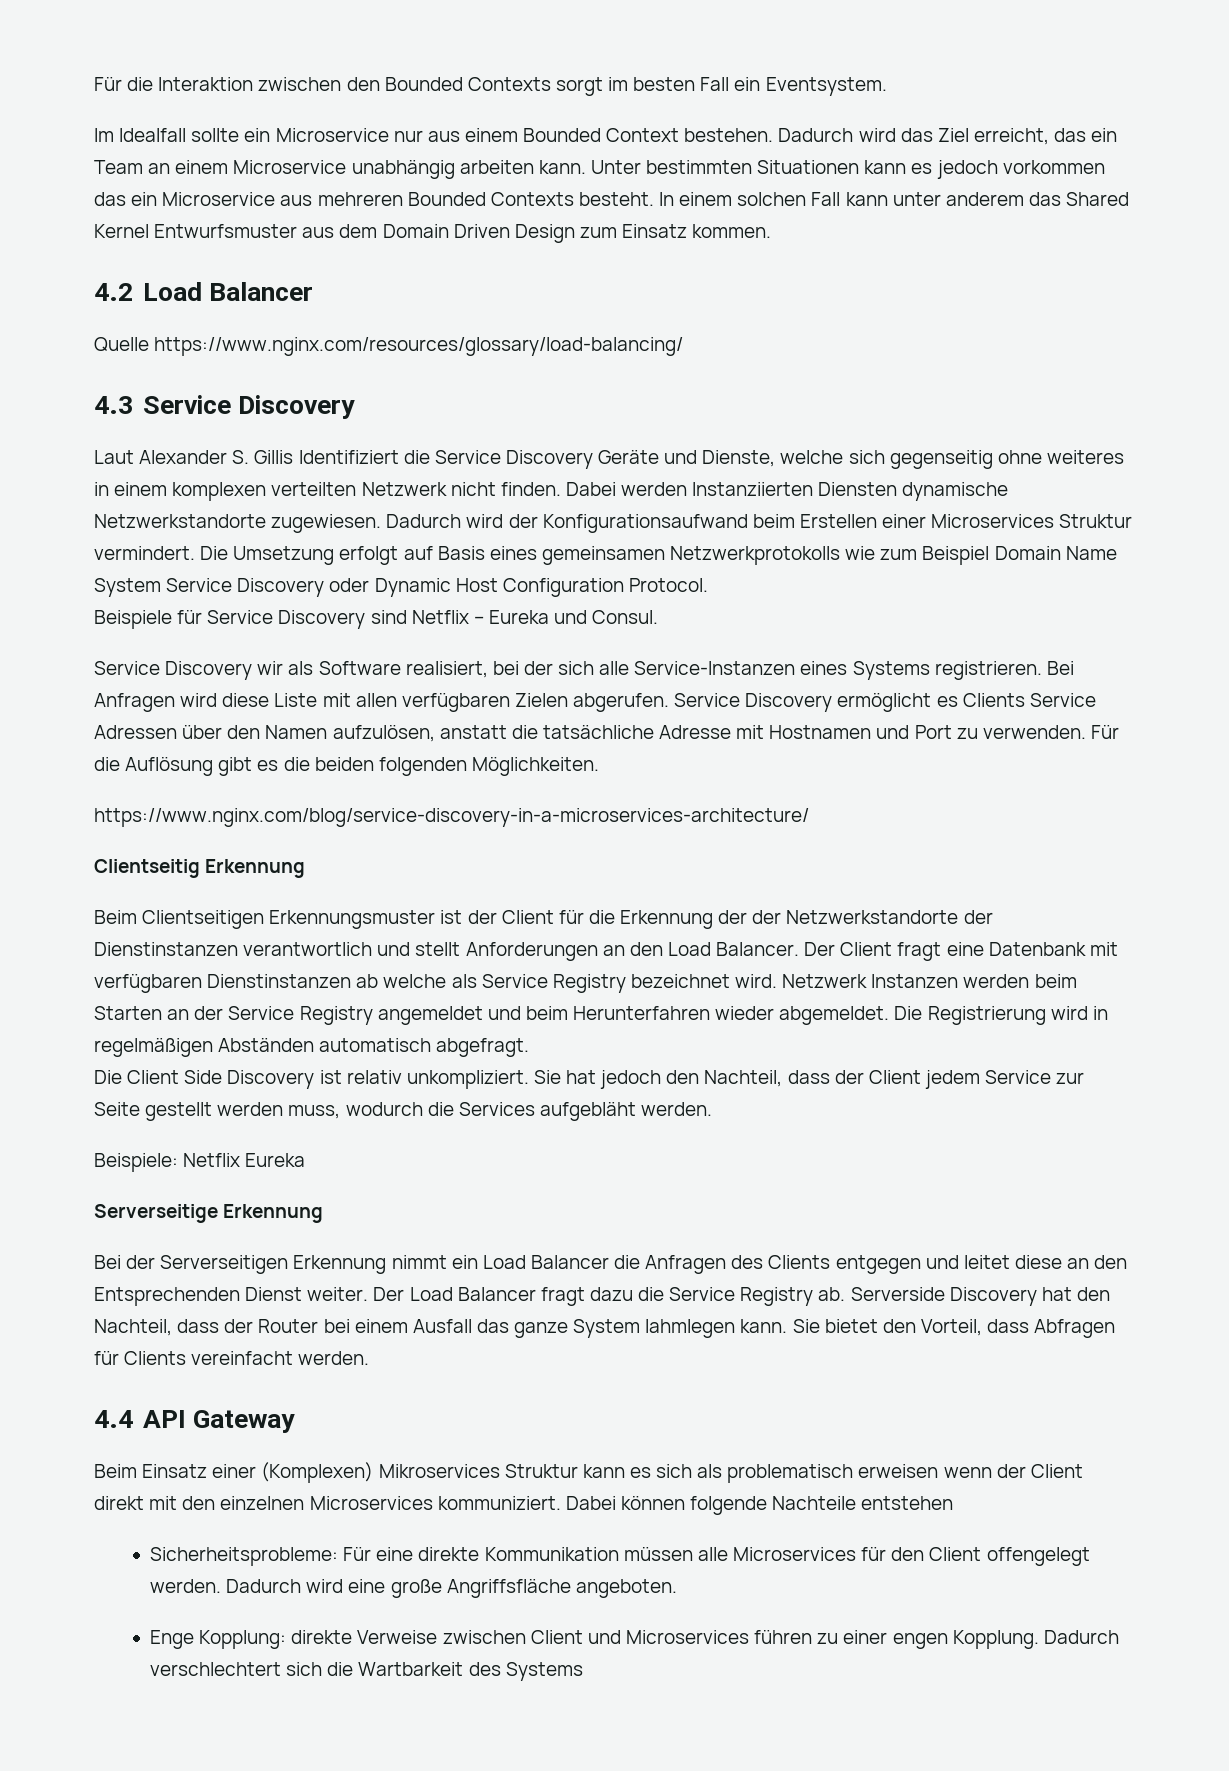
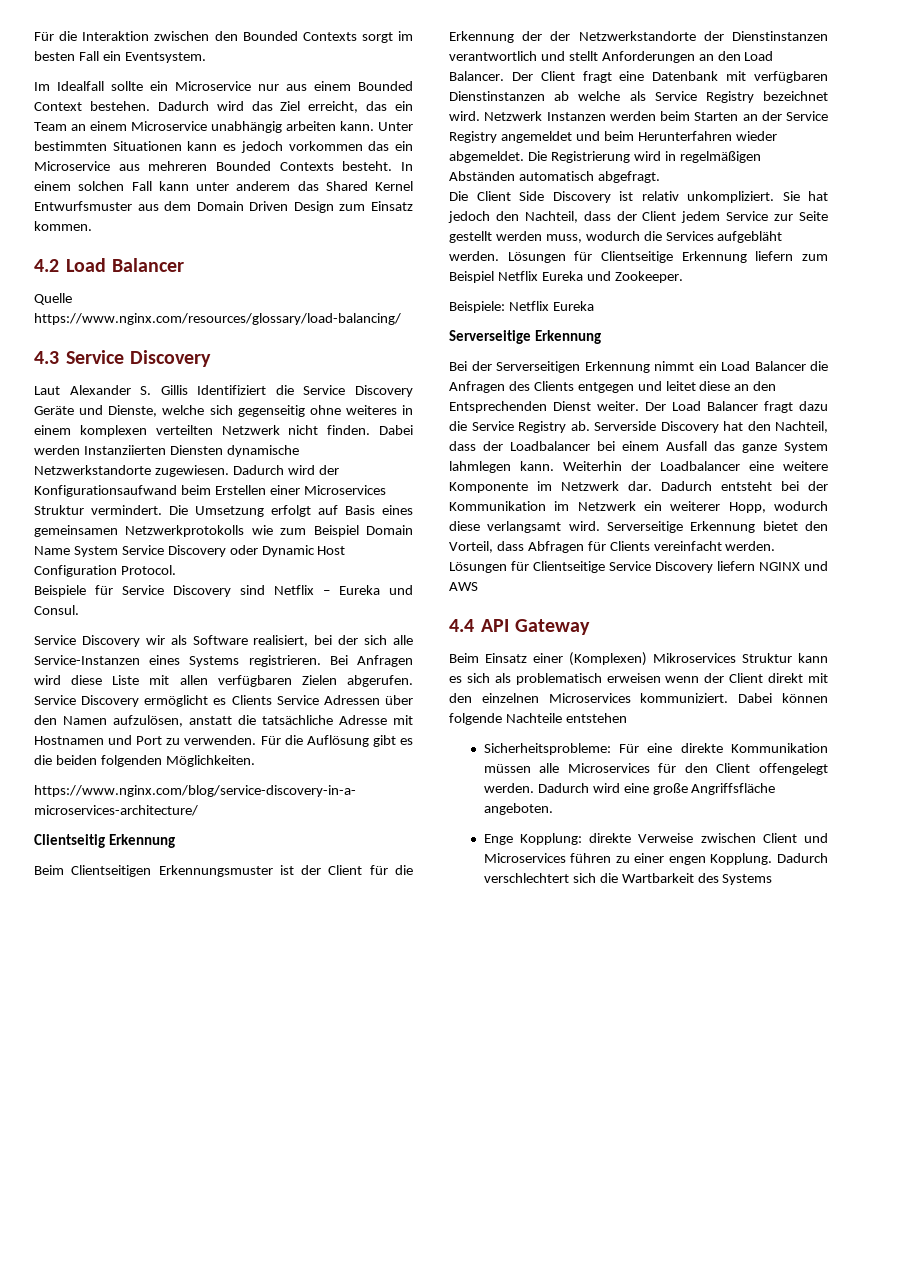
(713, 1109) none -> [507,251,828,263] [449,271,683,283] Lösungen für Clientseitige Erkennung liefern zum Beispiel Netflix Eureka und Zookeeper.
[258,1319,319,1333] Router -> [510,441,590,451] Loadbalancer
[792,1319,820,1333] Sie -> [563,461,828,471] [449,481,828,493] [449,501,828,513] [449,521,756,533] Weiterhin der Loadbalancer eine weitere Komponente im Netzwerk dar. Dadurch entsteht bei der Kommunikation im Netzwerk ein weiterer Hopp, wodurch diese verlangsamt wird. Serverseitige Erkennung
(370, 1358) none -> [449,561,828,573] [449,582,478,591] Lösungen für Clientseitige Service Discovery liefern NGINX und AWS

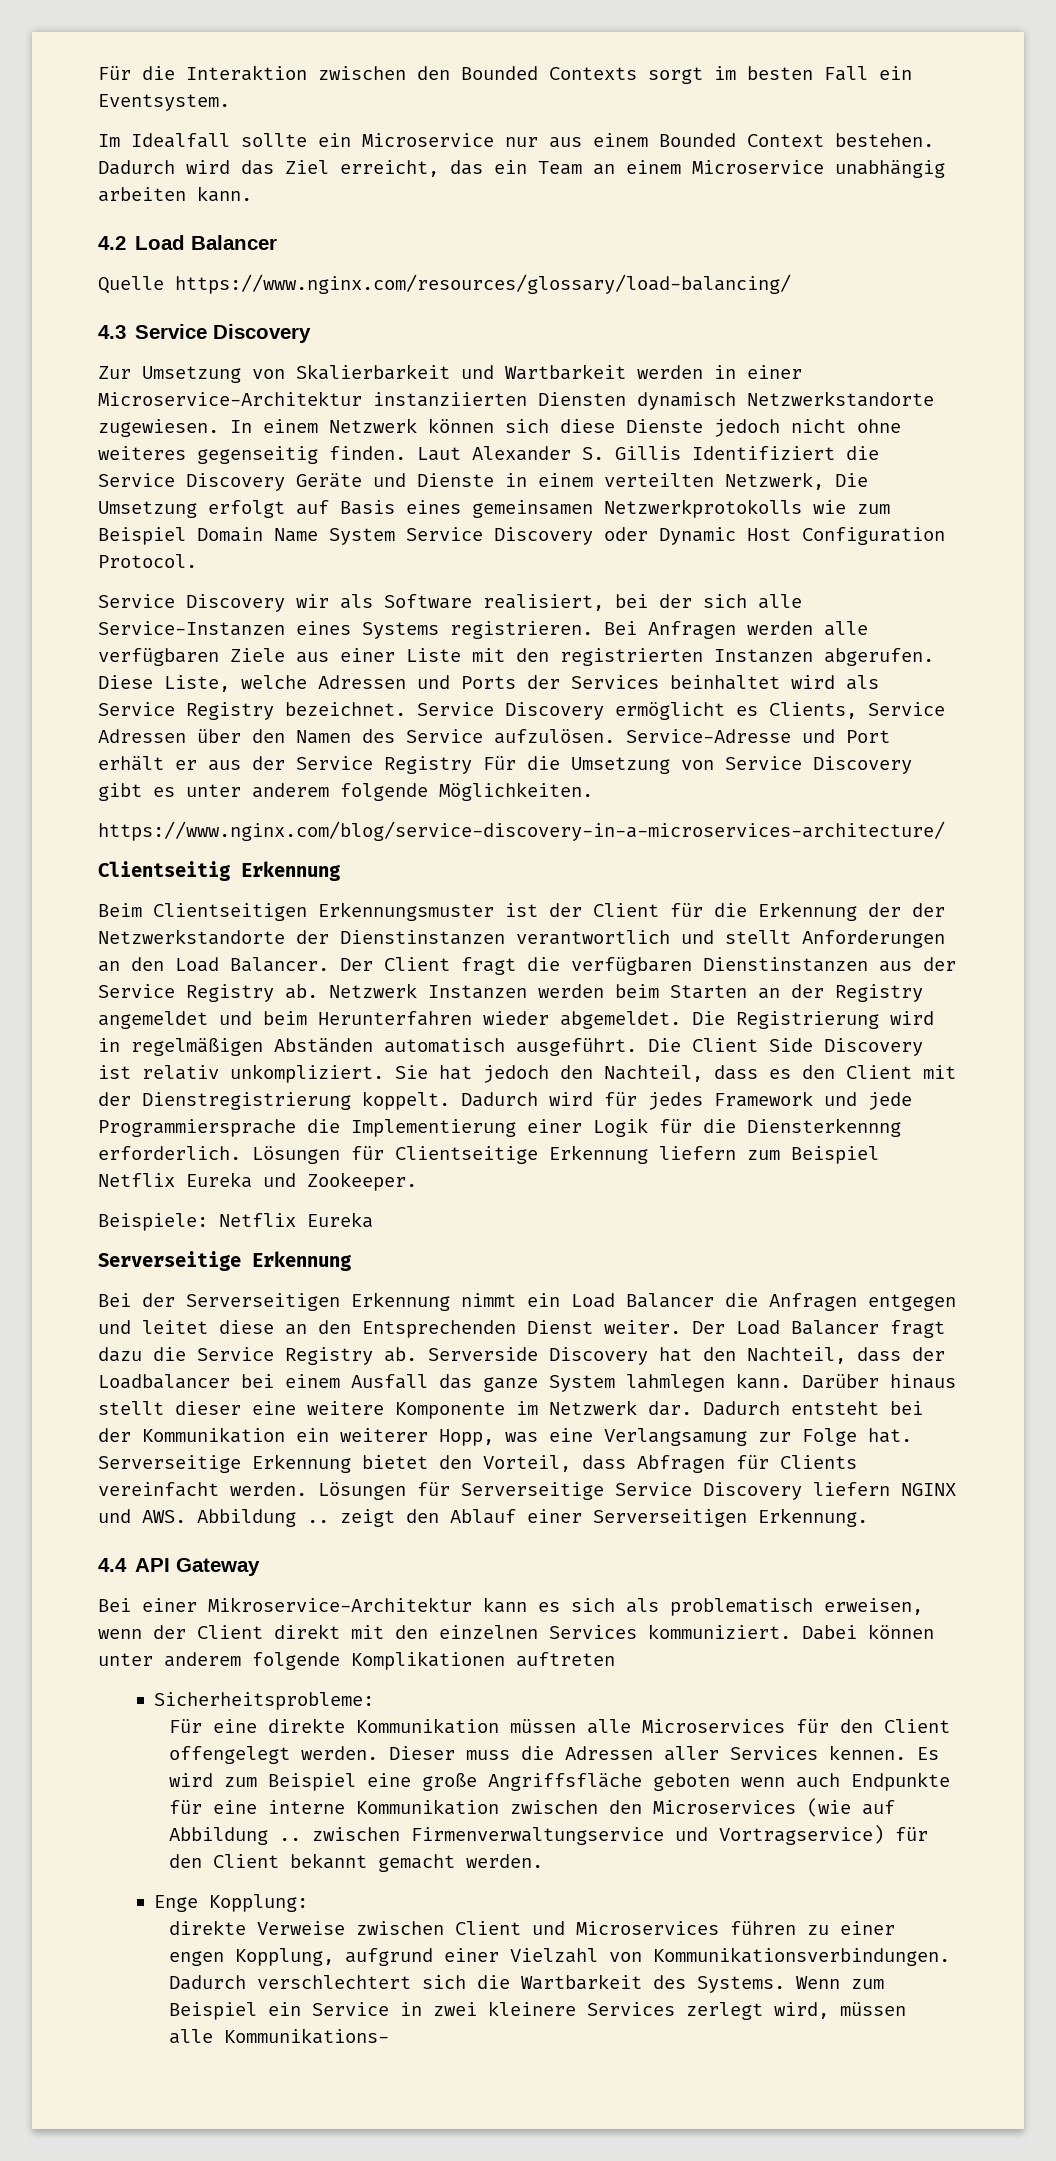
[378,122,413,131] [34,141,414,153] [34,161,413,171] [34,181,413,191] [34,201,413,213] [34,221,92,231] Unter bestimmten Situationen kann es jedoch vorkommen das ein Microservice aus mehreren Bounded Contexts besteht. In einem solchen Fall kann unter anderem das Shared Kernel Entwurfsmuster aus dem Domain Driven Design zum Einsatz kommen. -> (252, 194) none
(211, 358) none -> [98,364,802,383] [98,391,934,410] [98,418,901,437] [98,446,406,464] Zur Umsetzung von Skalierbarkeit und Wartbarkeit werden in einer Microservice-Architektur instanziierten Diensten dynamisch Netzwerkstandorte zugewiesen. In einem Netzwerk können sich diese Dienste jedoch nicht ohne weiteres gegenseitig finden.
[108,405,413,417] [34,425,413,437] [34,445,299,457] [34,465,339,477] [34,485,386,497] [34,505,162,515] Dienste, welche sich gegenseitig ohne weiteres in einem komplexen verteilten Netzwerk nicht finden. Dabei werden Instanziierten Diensten dynamische Netzwerkstandorte zugewiesen. Dadurch wird der Konfigurationsaufwand beim Erstellen einer Microservices Struktur vermindert. -> [417,472,824,490] Dienste in einem verteilten Netzwerk,
[34,585,413,597] [34,605,79,615] // Beispiele für Service Discovery sind Netflix – Eureka und Consul. -> (197, 561) none
[34,675,413,687] wird diese Liste mit allen verfügbaren Zielen abgerufen. -> [747,621,868,636] [98,648,934,666] [98,675,879,692] [98,702,406,720] werden alle verfügbaren Ziele aus einer Liste mit den registrierten Instanzen abgerufen. Diese Liste, welche Adressen und Ports der Services beinhaltet wird als Service Registry bezeichnet.
[231,695,272,705] Clients -> [769,702,857,719] Clients,
[113,715,413,727] [34,735,413,747] [34,755,162,767] aufzulösen, anstatt die tatsächliche Adresse mit Hostnamen und Port zu verwenden. Für die Auflösung gibt es die beiden folgenden -> [362,729,890,744] [98,756,912,774] [98,783,428,801] des Service aufzulösen. Service-Adresse und Port erhält er aus der Service Registry Für die Umsetzung von Service Discovery gibt es unter anderem folgende
[619,71,828,83] [449,91,828,103] [449,111,480,121] eine Datenbank mit verfügbaren Dienstinstanzen ab welche als Service Registry bezeichnet wird. -> [527,957,956,975] [98,984,318,1002] die verfügbaren Dienstinstanzen aus der Service Registry ab.
[786,111,828,121] Service -> (824, 991) none
[597,171,660,183] abgefragt. // -> [516,1038,637,1056] ausgeführt.
[616,211,828,223] [449,231,783,243] [449,251,499,261] der Client jedem Service zur Seite gestellt werden muss, wodurch die Services aufgebläht werden. -> [769,1065,956,1079] [98,1091,912,1110] [98,1118,901,1137] [98,1146,241,1160] es den Client mit der Dienstregistrierung koppelt. Dadurch wird für jedes Framework und jede Programmiersprache die Implementierung einer Logik für die Diensterkennng erforderlich.
[508,381,574,391] des Clients -> (857, 1302) none
[563,461,740,471] Weiterhin der Loadbalancer -> [802,1374,956,1389] [98,1401,241,1415] Darüber hinaus stellt dieser
[554,501,636,511] im Netzwerk -> (285, 1435) none
[774,501,828,511] [449,521,600,533] wodurch diese verlangsamt wird. -> [505,1428,912,1446] was eine Verlangsamung zur Folge hat.
[533,561,605,573] Clientseitige -> [461,1482,604,1500] Serverseitige
[449,582,478,591] [449,619,590,635] [449,652,792,666] AWS // 4.4 API Gateway // Beim Einsatz einer (Komplexen) Mikroservices Struktur -> [142,1508,868,1527] [98,1558,261,1576] [98,1597,472,1612] AWS. Abbildung .. zeigt den Ablauf einer Serverseitigen Erkennung. // 4.4 API Gateway // Bei einer Mikroservice-Architektur
[606,673,661,683] erweisen -> [824,1598,923,1615] erweisen,
[548,693,631,703] Microservices -> [549,1625,637,1639] Services
[449,713,627,725] folgende Nachteile entstehen -> [98,1651,615,1670] unter anderem folgende Komplikationen auftreten
(611, 749) none -> (374, 1701) //
[537,783,776,795] [483,803,553,815] Dadurch wird eine große Angriffsfläche angeboten. -> [388,1745,939,1761] [168,1772,950,1791] [168,1798,895,1817] [168,1825,928,1845] [168,1853,543,1872] Dieser muss die Adressen aller Services kennen. Es wird zum Beispiel eine große Angriffsfläche geboten wenn auch Endpunkte für eine interne Kommunikation zwischen den Microservices (wie auf Abbildung .. zwischen Firmenverwaltungservice und Vortragservice) für den Client bekannt gemacht werden.
(583, 839) none -> (308, 1903) //
[710,853,773,865] Kopplung. -> [234,1947,950,1966] Kopplung, aufgrund einer Vielzahl von Kommunikationsverbindungen.
[722,874,773,885] Systems -> [696,1976,884,1993] [168,2001,906,2020] [168,2028,389,2044] Systems. Wenn zum Beispiel ein Service in zwei kleinere Services zerlegt wird, müssen alle Kommunikations-

